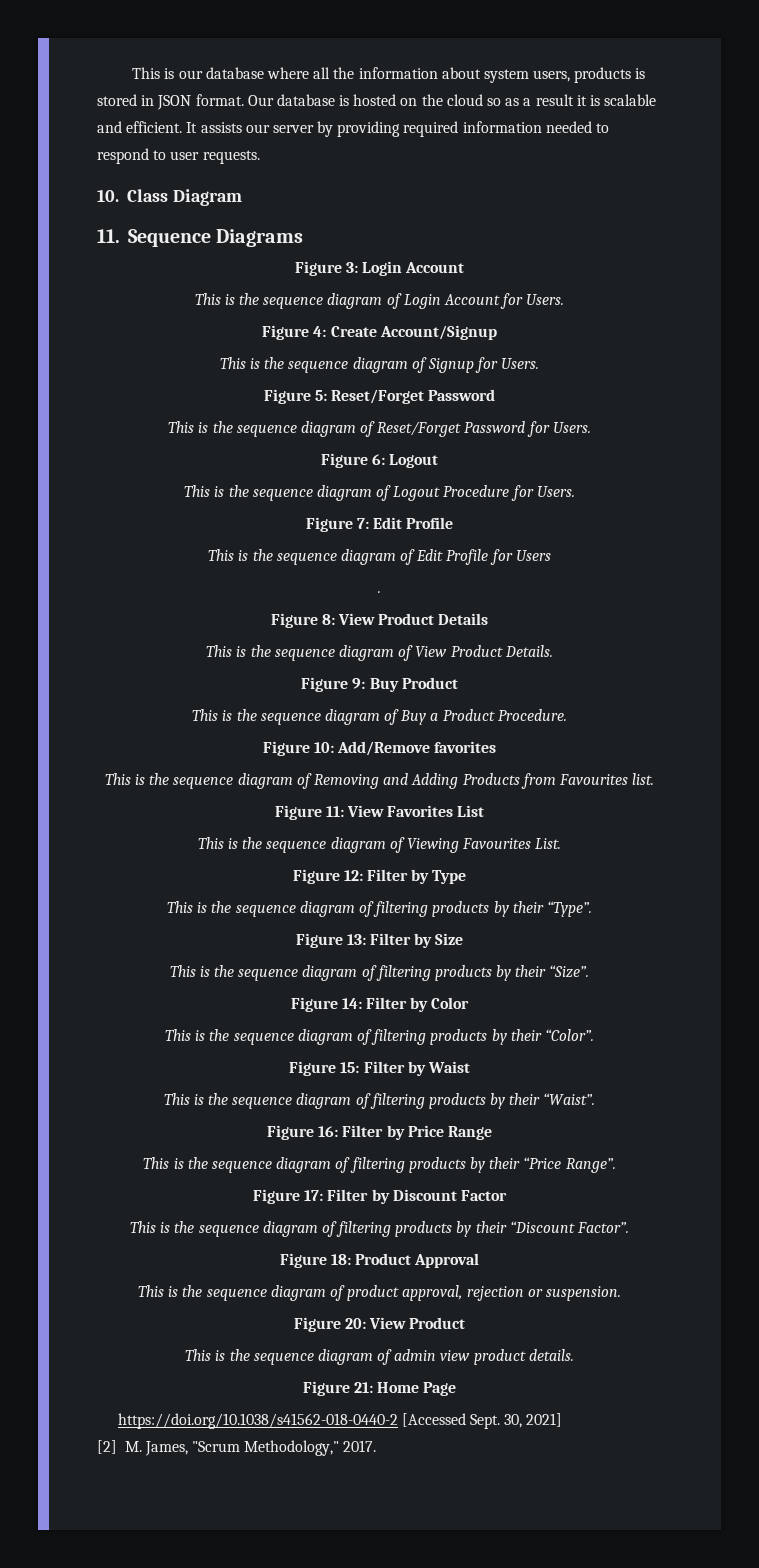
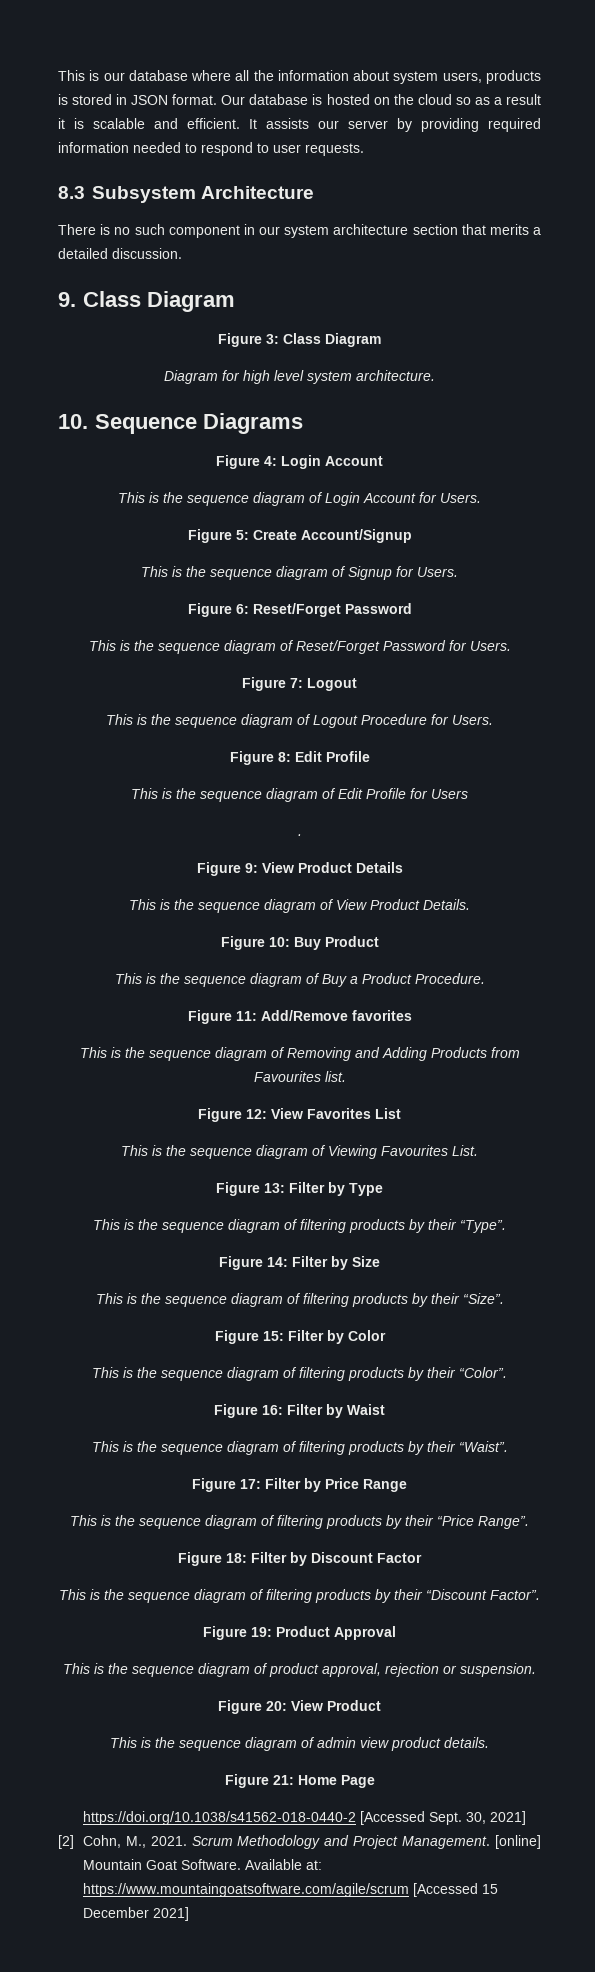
[97,189,242,206] [97,229,120,243] 10. Class Diagram // 11. -> [58,186,315,203] [58,224,541,238] [58,248,182,259] [58,291,235,312] [218,333,381,347] [164,370,435,384] [58,414,88,429] 8.3 Subsystem Architecture // There is no such component in our system architecture section that merits a detailed discussion. // 9. Class Diagram // Figure 3: Class Diagram // Diagram for high level system architecture. // 10.
[345,262,358,273] 3: -> [264,456,277,466] 4:
[313,326,327,337] 4: -> [235,530,249,540] 5:
[314,390,327,401] 5: -> [235,604,249,614] 6:
[372,454,385,465] 6: -> [290,678,303,688] 7:
[356,518,369,529] 7: -> [277,752,291,762] 8:
[321,614,335,625] 8: -> [244,863,258,873] 9:
[352,678,366,689] 9: -> [268,937,290,947] 10:
[313,742,334,753] 10: -> [235,1011,257,1021] 11:
[325,806,344,817] 11: -> [246,1109,267,1119] 12:
[343,870,363,881] 12: -> [264,1183,285,1193] 13:
[346,934,366,945] 13: -> [267,1257,288,1267] 14:
[341,998,362,1009] 14: -> [262,1331,284,1341] 15:
[340,1062,360,1073] 15: -> [262,1405,283,1415] 16:
[318,1126,339,1137] 16: -> [240,1479,261,1489] 17:
[304,1190,324,1201] 17: -> [226,1553,247,1563] 18:
[330,1254,351,1265] 18: -> [251,1627,272,1637] 19:
[124,1440,377,1456] M. James, "Scrum Methodology," 2017. -> [82,1835,541,1849] [82,1859,322,1870] [82,1883,498,1897] [82,1907,189,1921] Cohn, M., 2021. Scrum Methodology and Project Management. [online] Mountain Goat Software. Available at: https://www.mountaingoatsoftware.com/agile/scrum [Accessed 15 December 2021]

